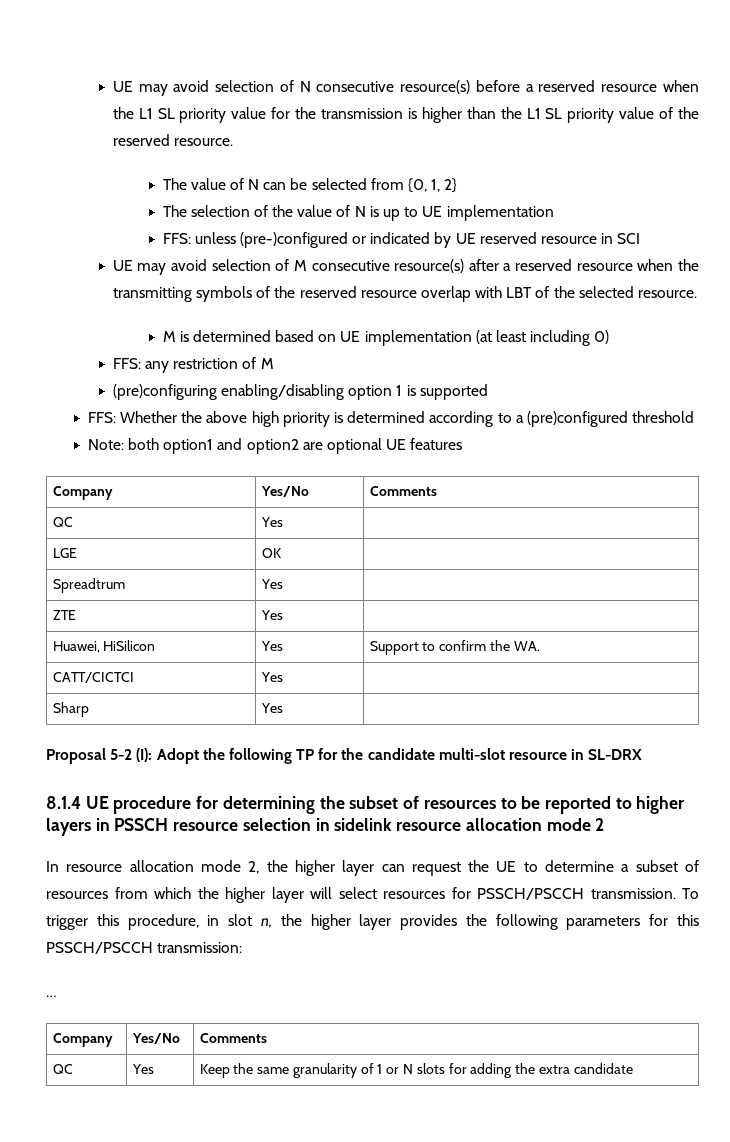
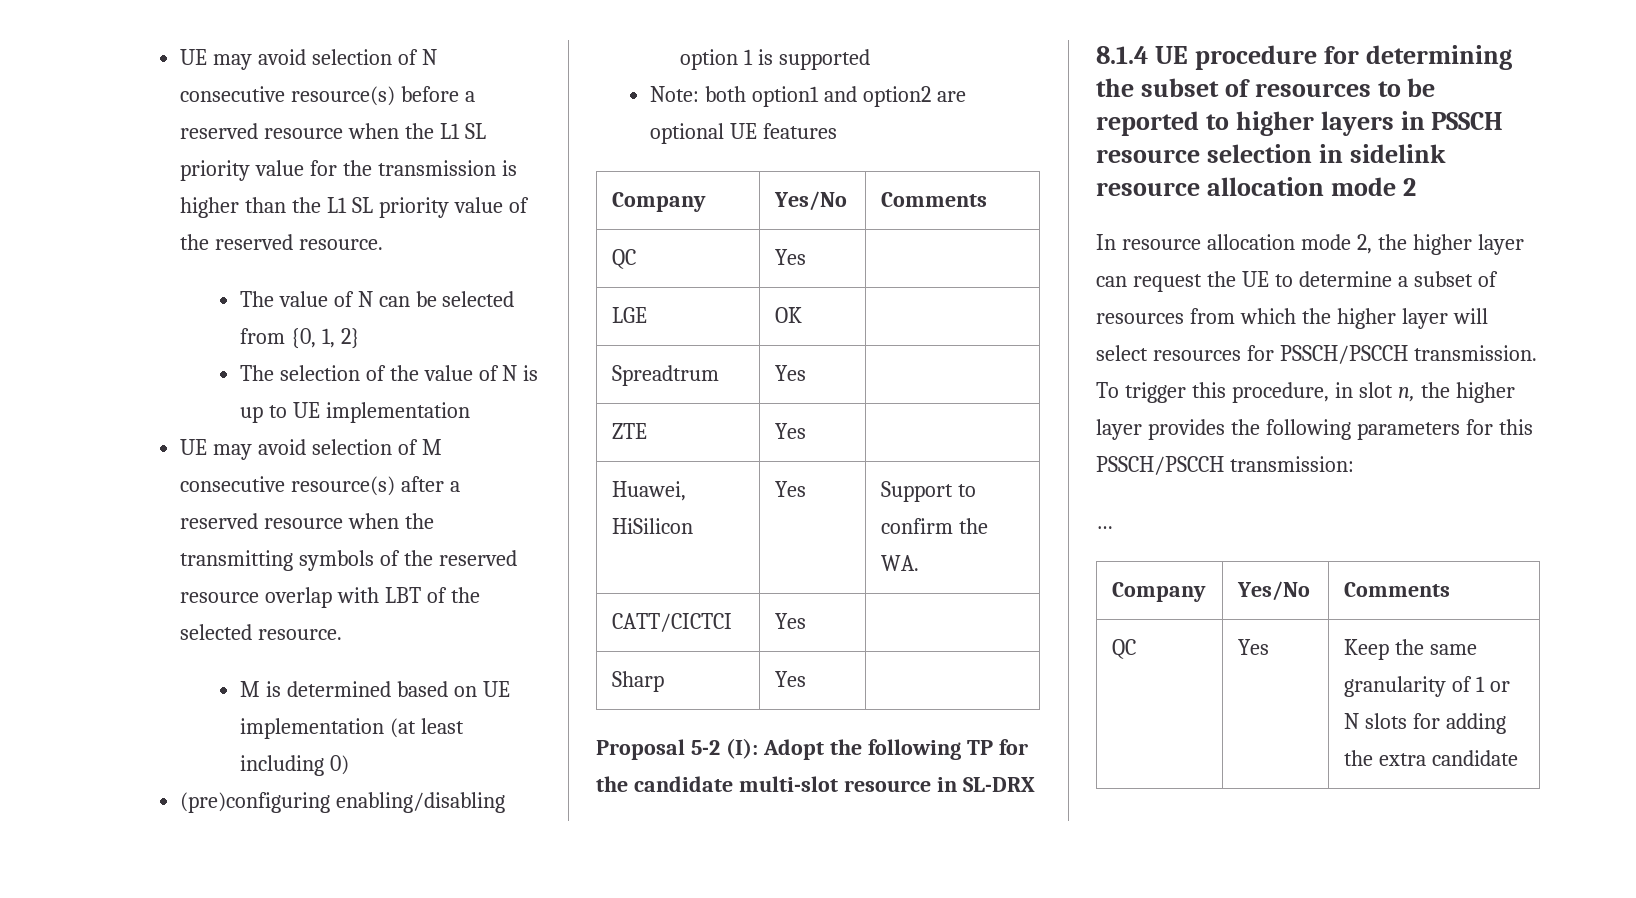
[162,232,641,248] // FFS: unless (pre-)configured or indicated by UE reserved resource in SCI -> (470, 412) none
[112,357,274,373] // FFS: any restriction of M -> (349, 765) none
[87,411,695,427] // FFS: Whether the above high priority is determined according to a (pre)configured threshold -> (870, 59) none

